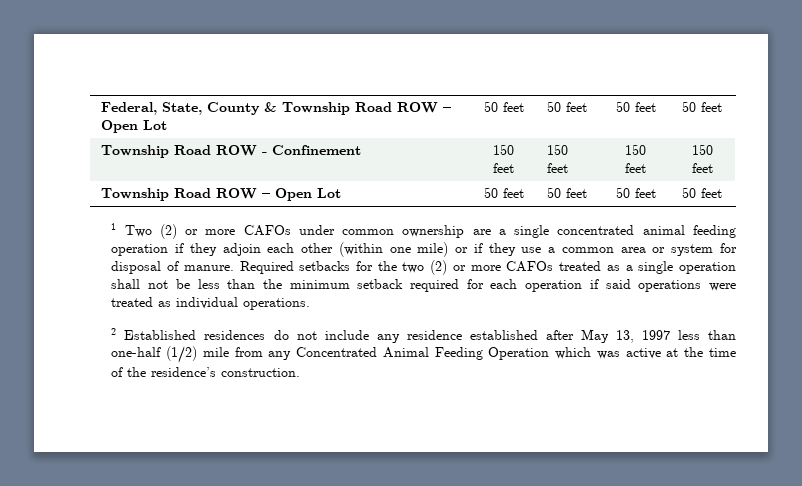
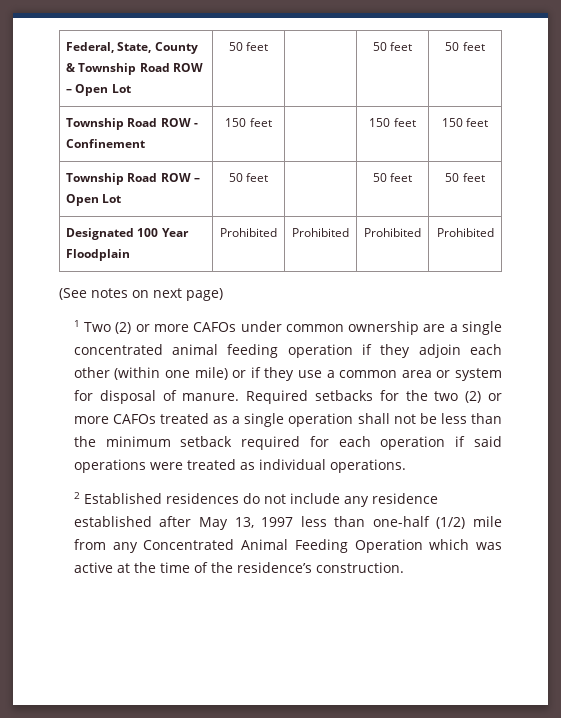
[546,101,587,112] 50 feet -> (269, 46) none
[546,144,568,155] [546,163,568,173] 150 feet -> (272, 122) none
[546,187,587,198] [615,187,656,198] [682,187,722,198] 50 feet | 50 feet | 50 feet -> [372,173,413,182] [445,173,485,182] [66,228,189,240] [66,249,131,261] [220,228,277,237] [292,228,349,237] [364,228,421,237] [436,228,494,237] [59,288,223,301] | 50 feet | 50 feet // Designated 100 Year Floodplain | Prohibited | Prohibited | Prohibited | Prohibited // (See notes on next page)

